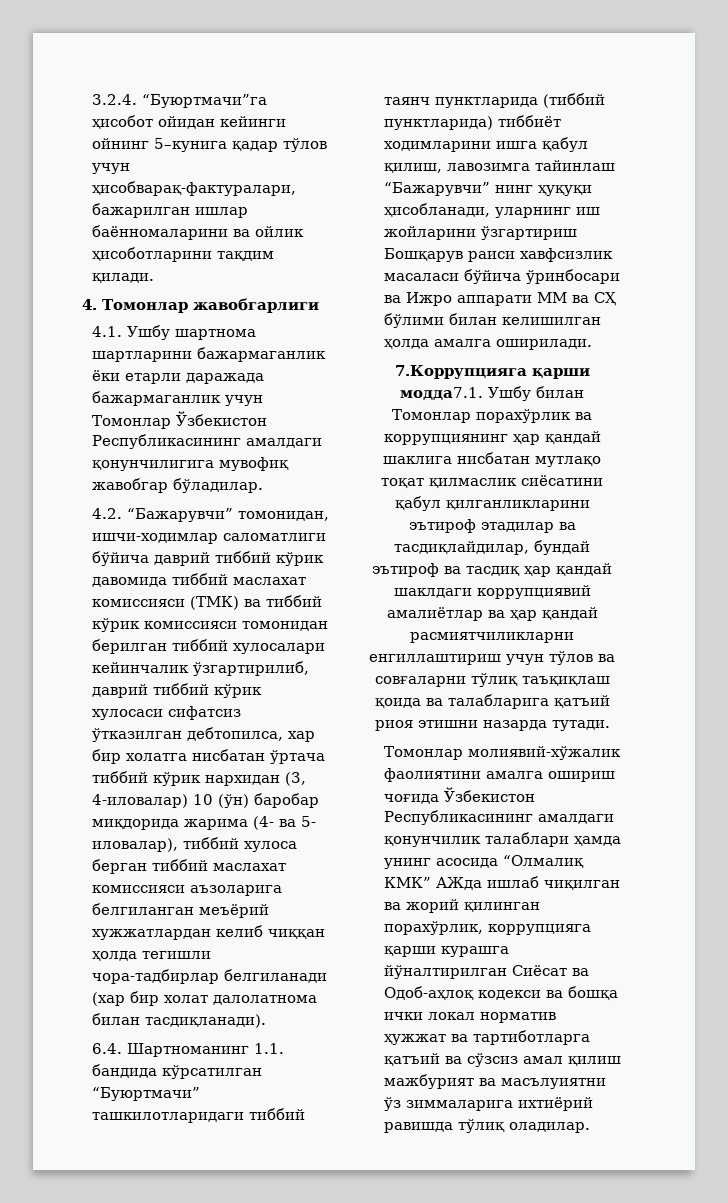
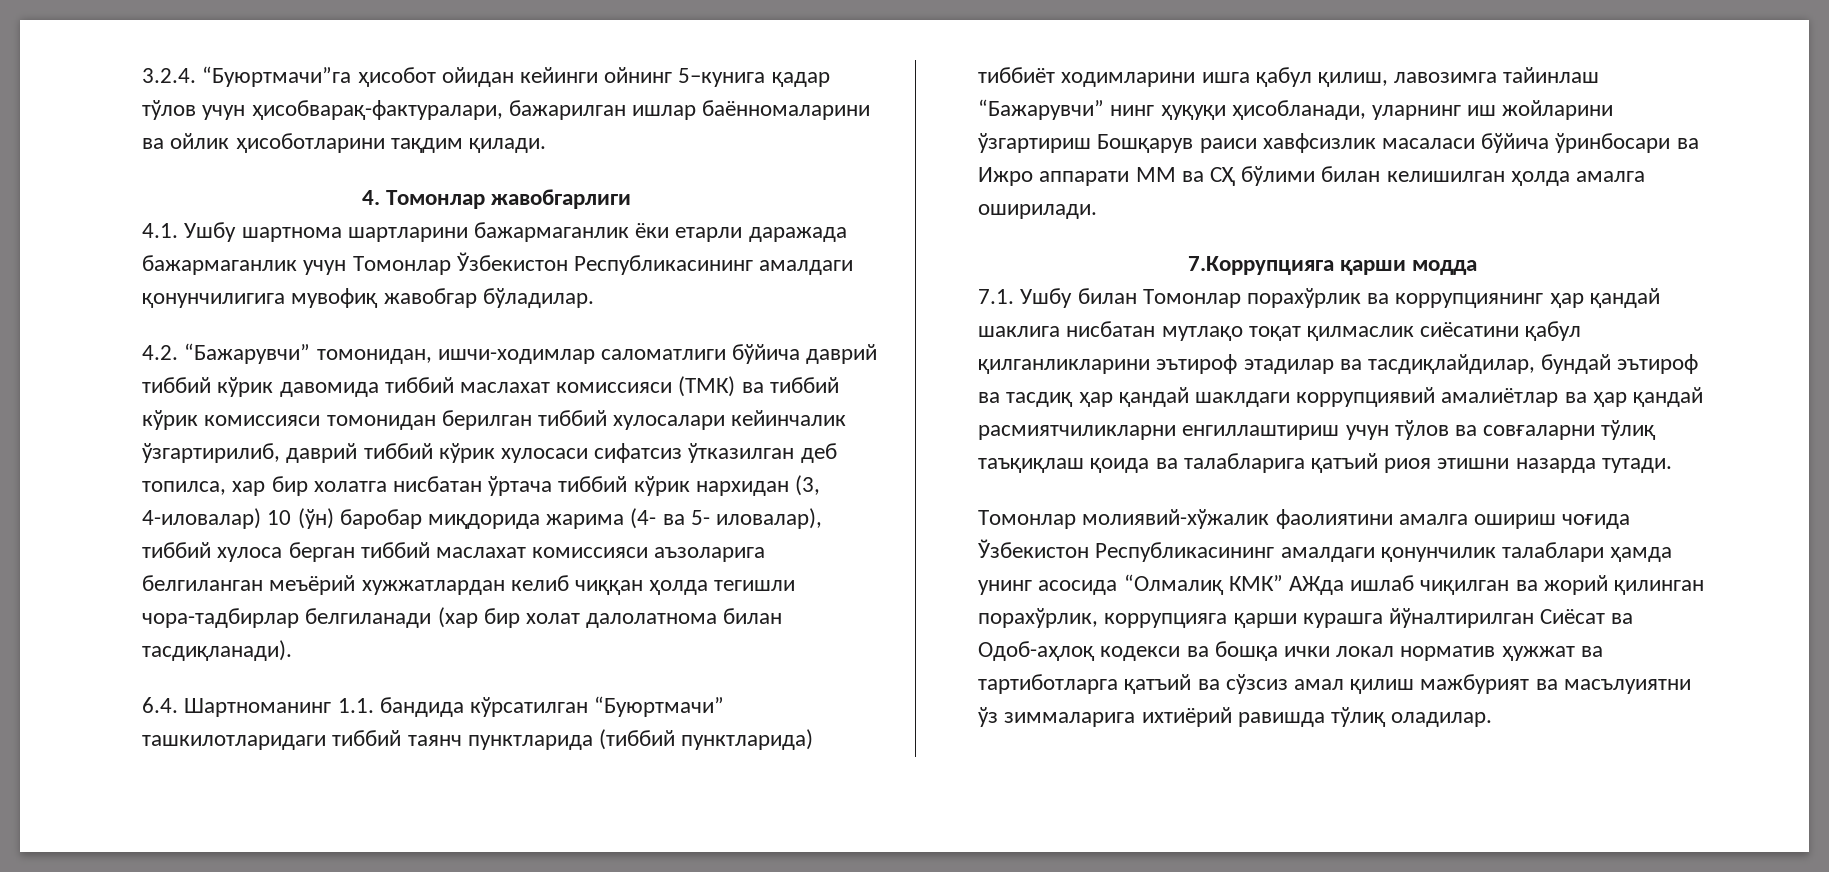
[186,727,283,741] дебтопилса, -> [800,443,837,463] [142,481,227,495] деб топилса,
[400,387,483,401] модда7.1. -> [1412,260,1478,275] [978,289,1015,304] модда // 7.1.

